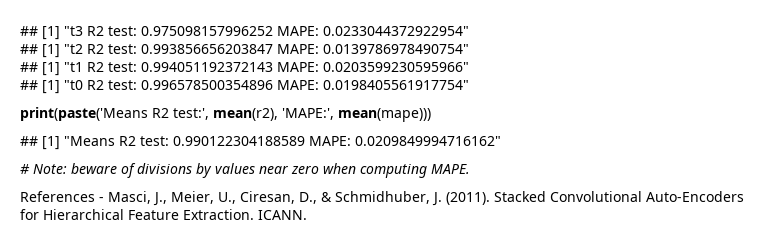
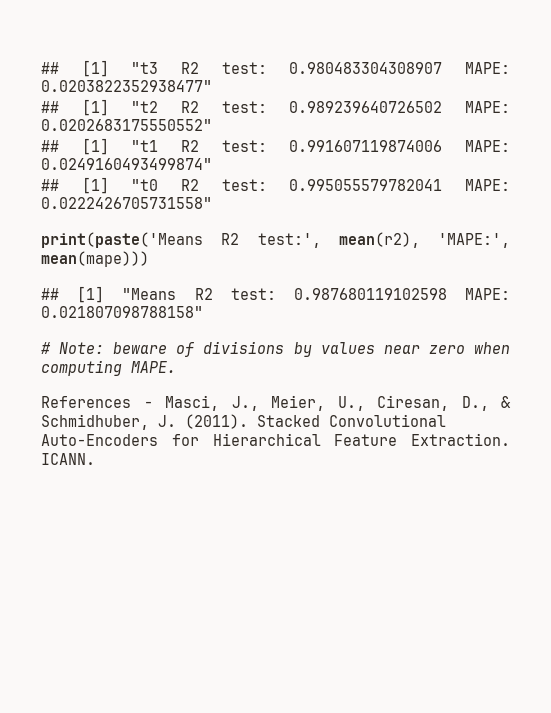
[141,26,469,36] 0.975098157996252 MAPE: 0.0233044372922954" -> [289,62,510,74] [41,80,212,92] 0.980483304308907 MAPE: 0.0203822352938477"
[141,44,469,54] 0.993856656203847 MAPE: 0.0139786978490754" -> [289,101,510,113] [41,119,212,131] 0.989239640726502 MAPE: 0.0202683175550552"
[141,62,469,72] 0.994051192372143 MAPE: 0.0203599230595966" -> [289,140,510,152] [41,158,212,170] 0.991607119874006 MAPE: 0.0249160493499874"
[141,80,469,90] 0.996578500354896 MAPE: 0.0198405561917754" -> [289,179,510,191] [41,197,212,209] 0.995055579782041 MAPE: 0.0222426705731558"
[173,136,501,146] 0.990122304188589 MAPE: 0.0209849994716162" -> [293,288,510,300] [41,306,203,318] 0.987680119102598 MAPE: 0.021807098788158"

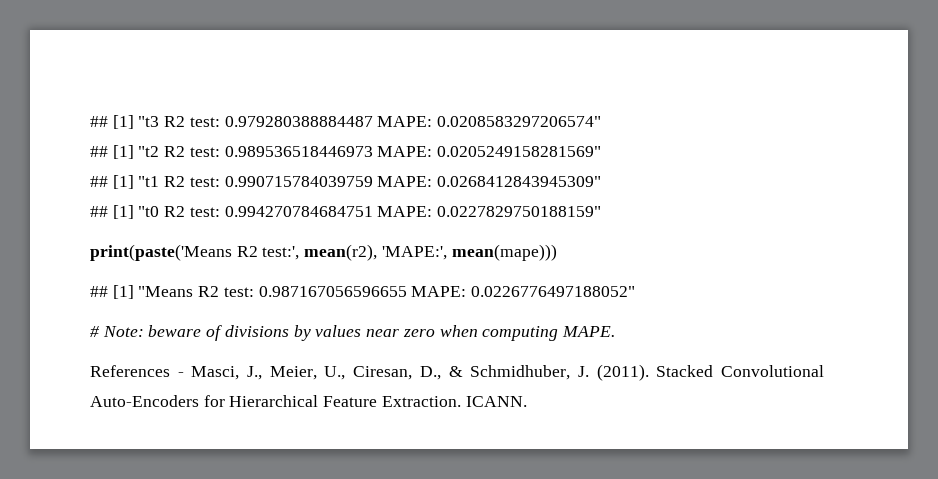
[289,62,510,74] [41,80,212,92] 0.980483304308907 MAPE: 0.0203822352938477" -> [224,116,602,127] 0.979280388884487 MAPE: 0.0208583297206574"
[289,101,510,113] [41,119,212,131] 0.989239640726502 MAPE: 0.0202683175550552" -> [224,146,602,157] 0.989536518446973 MAPE: 0.0205249158281569"
[289,140,510,152] [41,158,212,170] 0.991607119874006 MAPE: 0.0249160493499874" -> [224,176,602,187] 0.990715784039759 MAPE: 0.0268412843945309"
[289,179,510,191] [41,197,212,209] 0.995055579782041 MAPE: 0.0222426705731558" -> [224,206,602,217] 0.994270784684751 MAPE: 0.0227829750188159"
[293,288,510,300] [41,306,203,318] 0.987680119102598 MAPE: 0.021807098788158" -> [258,286,636,297] 0.987167056596655 MAPE: 0.0226776497188052"

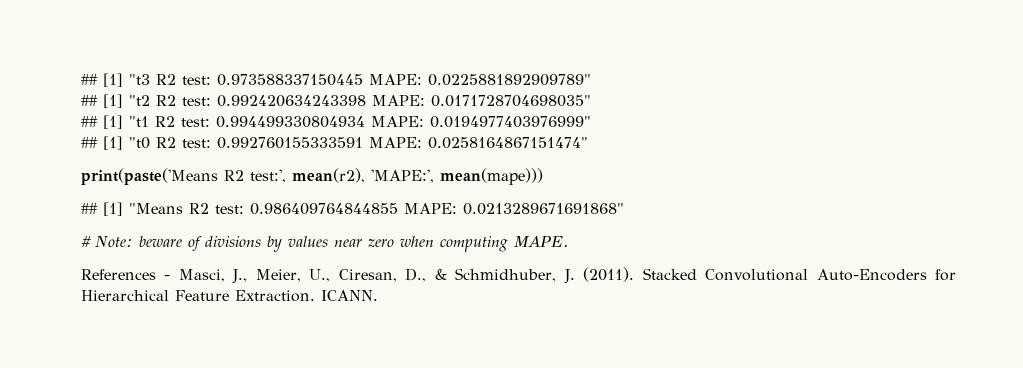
[224,116,602,127] 0.979280388884487 MAPE: 0.0208583297206574" -> [217,74,591,86] 0.973588337150445 MAPE: 0.0225881892909789"
[224,146,602,157] 0.989536518446973 MAPE: 0.0205249158281569" -> [217,95,591,107] 0.992420634243398 MAPE: 0.0171728704698035"
[224,176,602,187] 0.990715784039759 MAPE: 0.0268412843945309" -> [216,116,591,128] 0.994499330804934 MAPE: 0.0194977403976999"
[224,206,602,217] 0.994270784684751 MAPE: 0.0227829750188159" -> [217,137,588,149] 0.992760155333591 MAPE: 0.0258164867151474"
[258,286,636,297] 0.987167056596655 MAPE: 0.0226776497188052" -> [250,203,624,215] 0.986409764844855 MAPE: 0.0213289671691868"

